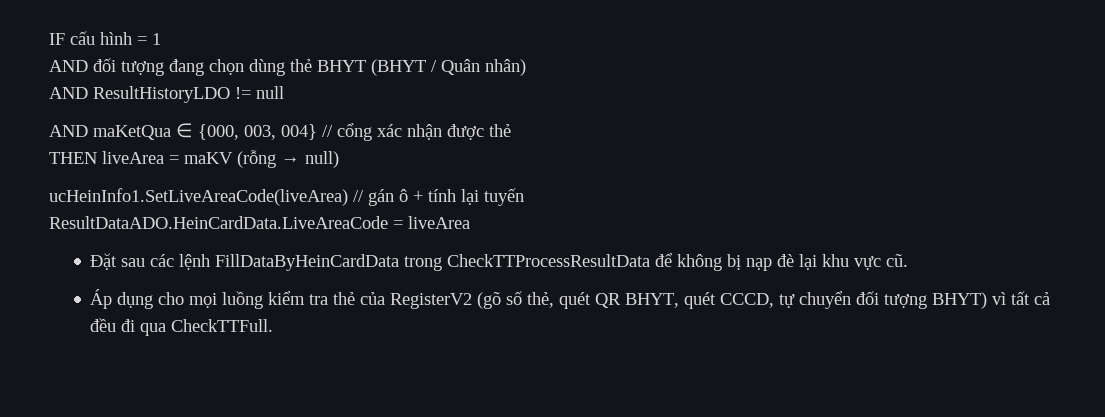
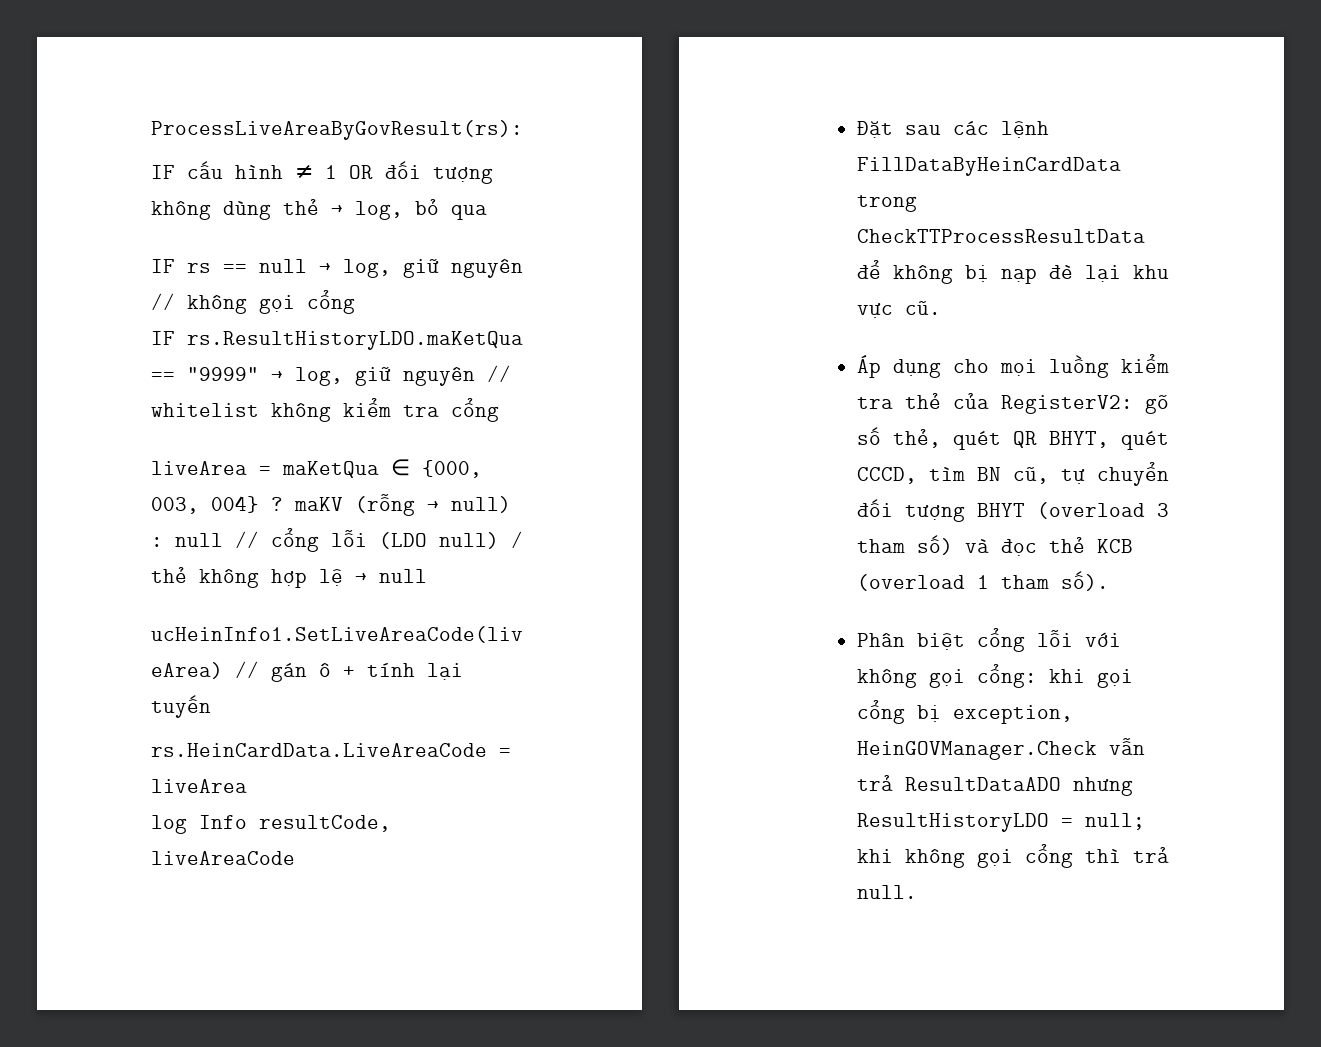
(49, 39) none -> [151,120,523,140] ProcessLiveAreaByGovResult(rs): //
[137,33,161,45] [49,58,526,76] [49,86,284,103] [49,125,88,137] = 1 // AND đối tượng đang chọn dùng thẻ BHYT (BHYT / Quân nhân) // AND ResultHistoryLDO != null // AND -> [295,161,493,184] [151,199,487,220] [151,258,523,278] [151,290,355,314] [151,331,523,350] [151,365,511,386] [151,398,499,422] [151,461,271,475] ≠ 1 OR đối tượng không dùng thẻ → log, bỏ qua // IF rs == null → log, giữ nguyên // không gọi cổng // IF rs.ResultHistoryLDO.maKetQua == "9999" → log, giữ nguyên // whitelist không kiểm tra cổng // liveArea =
[322,123,511,141] [49,150,339,168] // cổng xác nhận được thẻ // THEN liveArea = maKV (rỗng → null) -> [271,494,511,516] [151,528,523,552] [151,567,427,588] ? maKV (rỗng → null) : null // cổng lỗi (LDO null) / thẻ không hợp lệ → null
[49,216,388,229] ResultDataADO.HeinCardData.LiveAreaCode -> [151,743,487,757] rs.HeinCardData.LiveAreaCode
(470, 222) none -> [151,815,391,834] [151,851,295,865] // log Info resultCode, liveAreaCode
[390,292,502,309] RegisterV2 (gõ -> [1001,395,1170,414] RegisterV2: gõ
(775, 300) none -> [929,467,1050,484] tìm BN cũ,
[932,291,1051,309] [90,318,274,336] BHYT) vì tất cả đều đi qua CheckTTFull. -> [977,502,1170,519] [857,535,1134,556] [857,571,1110,591] [857,628,1122,652] [857,664,1134,688] [857,700,1074,724] [857,738,1146,760] [857,775,1134,796] [857,813,1146,832] [857,844,1170,868] [857,885,918,899] BHYT (overload 3 tham số) và đọc thẻ KCB (overload 1 tham số). // Phân biệt cổng lỗi với không gọi cổng: khi gọi cổng bị exception, HeinGOVManager.Check vẫn trả ResultDataADO nhưng ResultHistoryLDO = null; khi không gọi cổng thì trả null.

